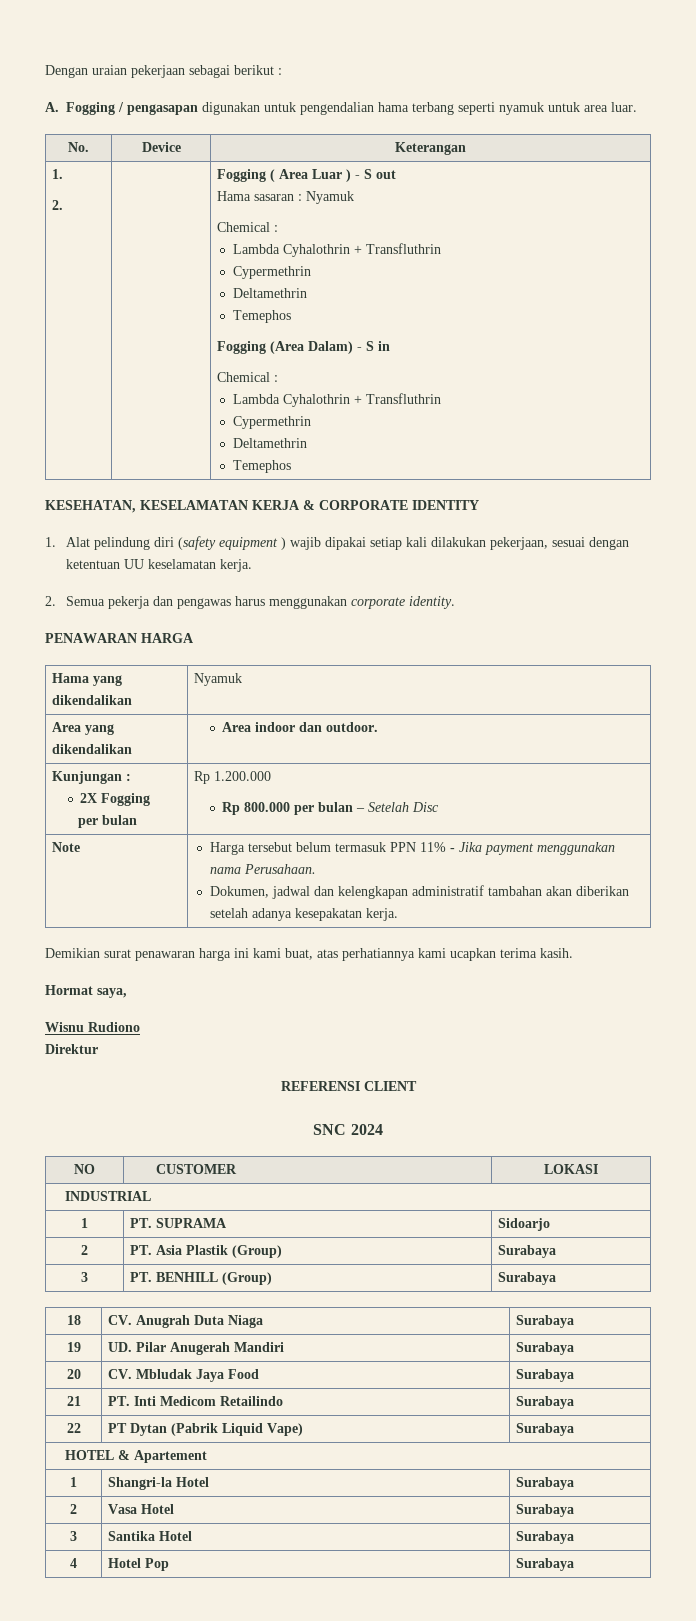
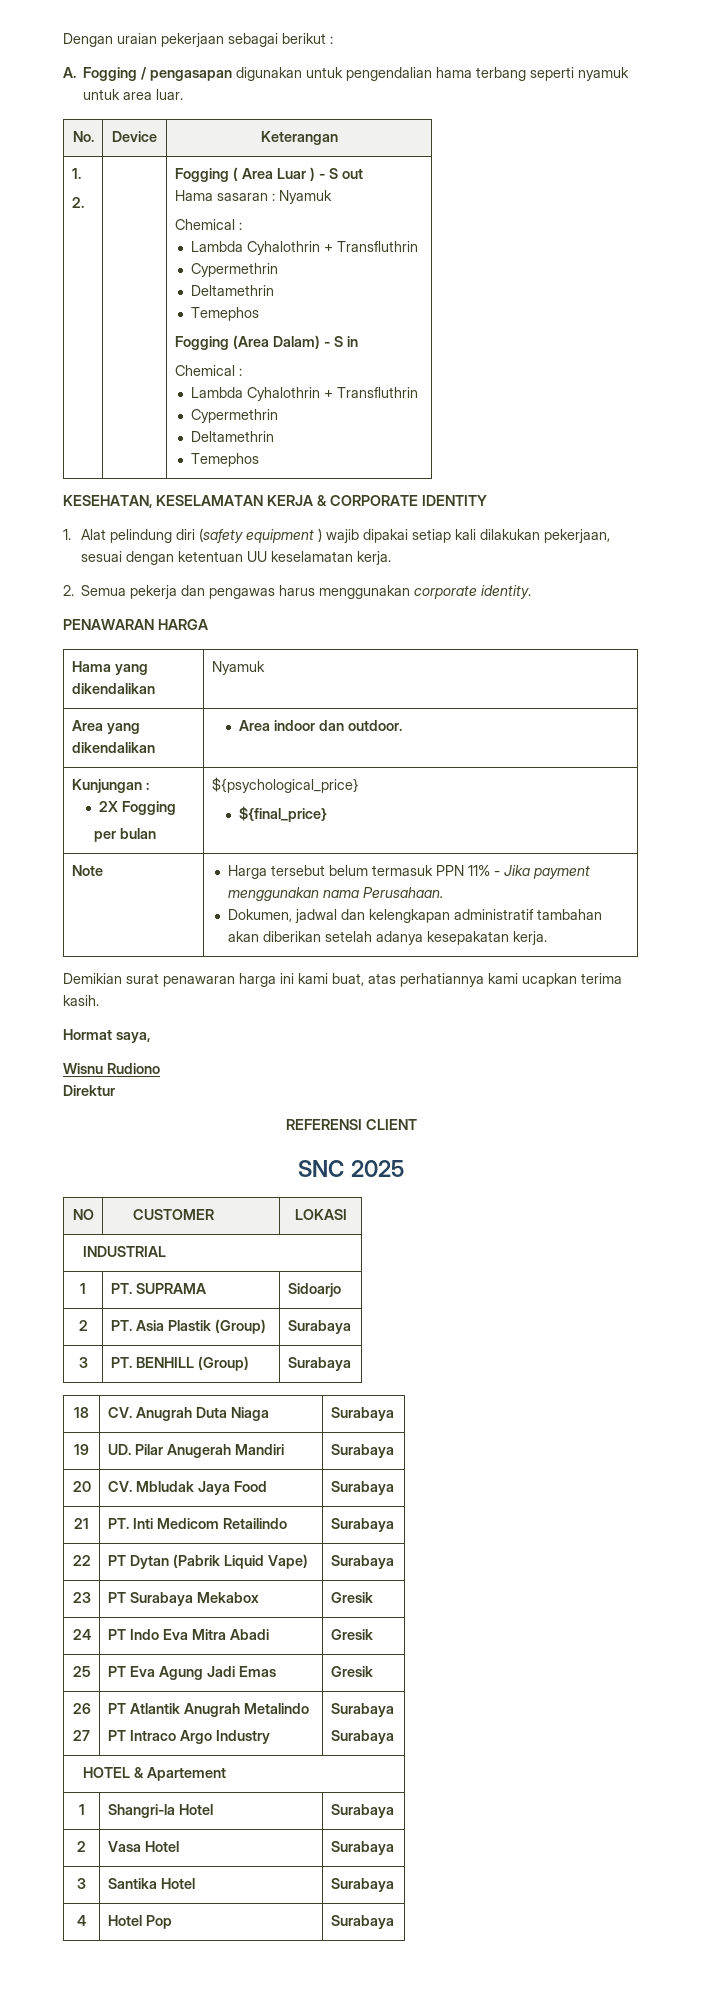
[194,771,272,784] [222,802,440,815] Rp 1.200.000 // Rp 800.000 per bulan – Setelah Disc -> [211,777,359,793] [238,806,327,822] ${psychological_price} // ${final_price}
[350,1124,383,1135] 2024 -> [350,1160,404,1177] 2025
(575, 1429) none -> [72,1592,91,1603] [107,1592,259,1606] [330,1592,373,1603] [72,1629,91,1640] [107,1629,269,1640] [330,1629,373,1640] [72,1666,91,1677] [107,1666,276,1680] [330,1666,373,1677] [72,1703,91,1714] [73,1730,90,1741] [107,1703,309,1717] [107,1730,270,1744] [330,1703,394,1717] [330,1730,394,1744] // 23 | PT Surabaya Mekabox | Gresik // 24 | PT Indo Eva Mitra Abadi | Gresik // 25 | PT Eva Agung Jadi Emas | Gresik // 26 // 27 | PT Atlantik Anugrah Metalindo // PT Intraco Argo Industry | Surabaya // Surabaya

